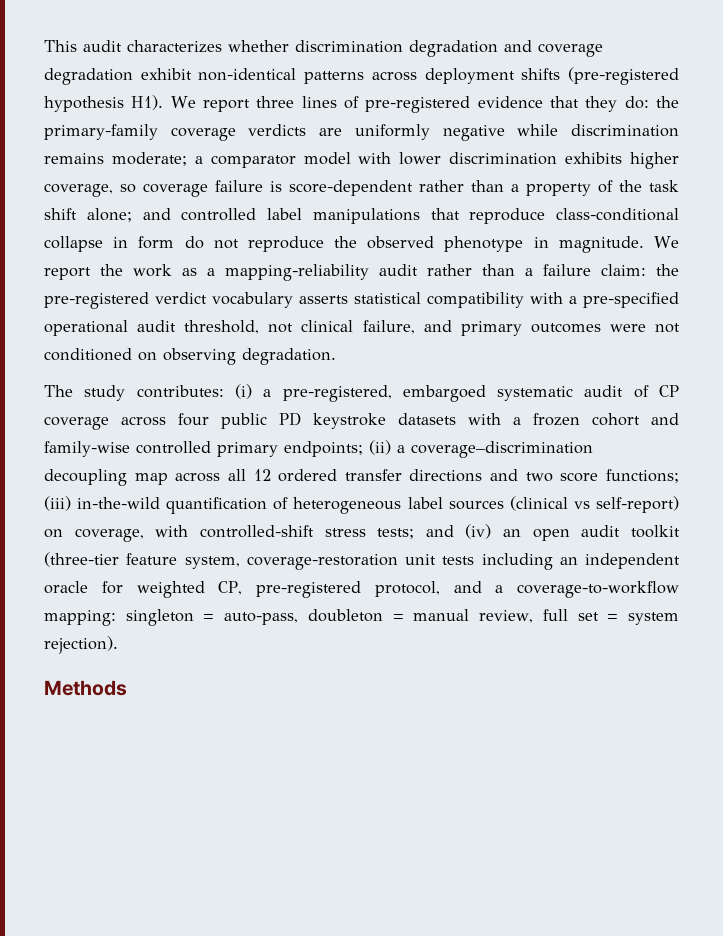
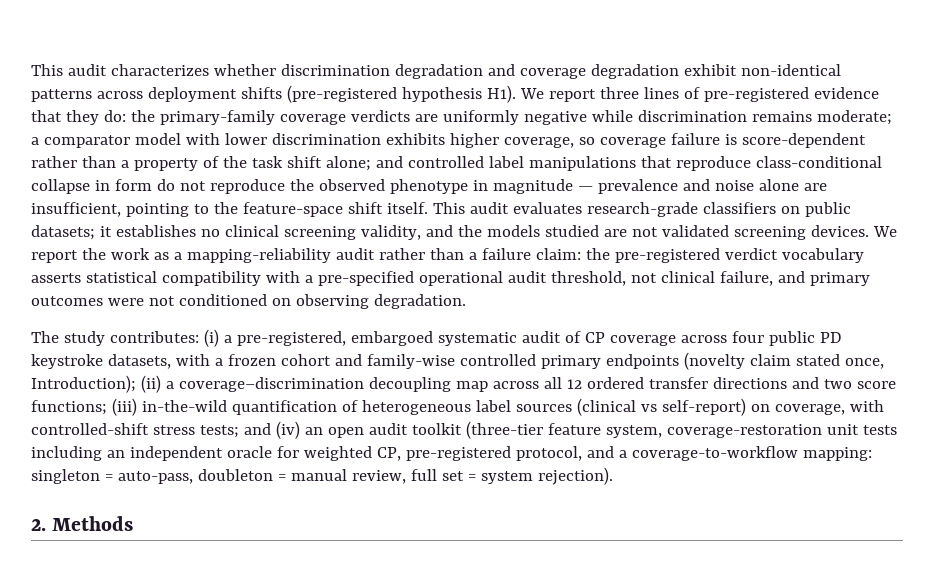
[558,236,644,253] magnitude. -> [492,179,827,194] [31,202,851,217] [31,225,869,240] magnitude — prevalence and noise alone are insufficient, pointing to the feature-space shift itself. This audit evaluates research-grade classifiers on public datasets; it establishes no clinical screening validity, and the models studied are not validated screening devices.
[398,413,456,425] datasets -> [107,354,171,369] datasets,
[284,441,363,457] endpoints; -> [605,352,884,370] [31,375,136,393] endpoints (novelty claim stated once, Introduction);
(118, 645) none -> [31,519,46,531] 2.

